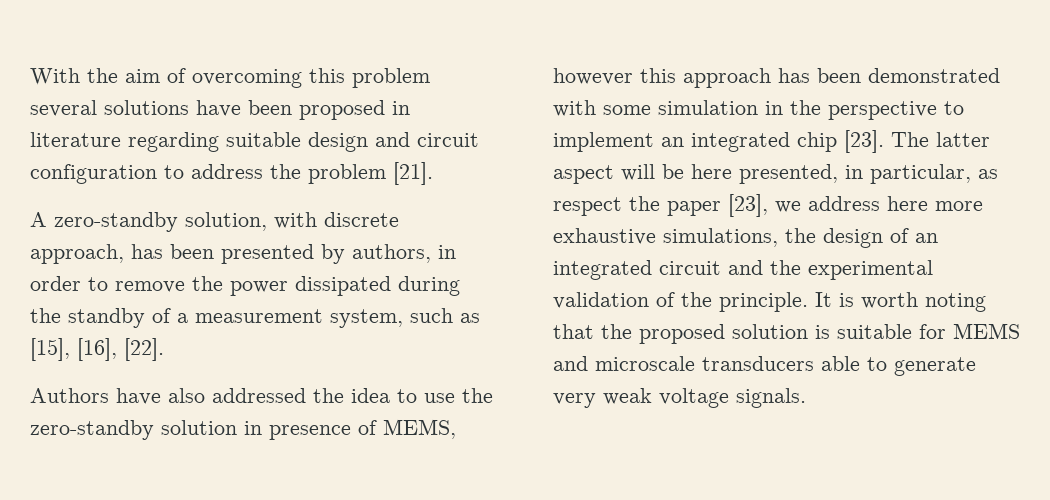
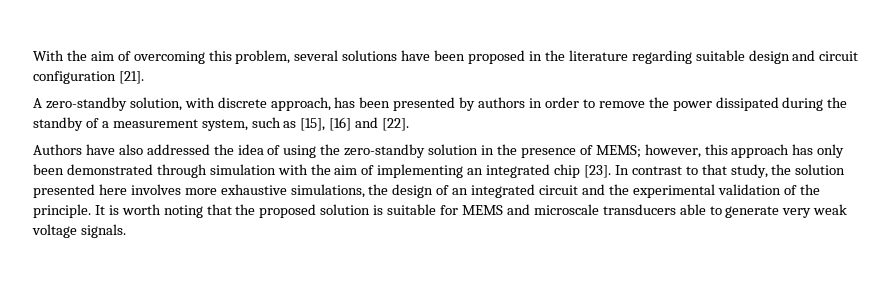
[352,68,430,88] problem -> [235,50,291,64] problem,
(410, 108) none -> [544,50,565,61] the
[164,164,386,184] to address the problem -> (116, 77) none
[352,244,431,263] authors, -> [478,97,526,108] authors
[77,338,117,361] [16], -> [329,117,379,131] [16] and
[397,389,455,403] to use -> [267,145,317,158] of using
(262, 428) none -> [496,144,517,155] the
[383,419,456,439] [553,68,633,85] MEMS, however -> [595,144,701,158] MEMS; however,
(810, 75) none -> [817,144,845,158] only
[553,100,964,120] [553,130,990,153] [553,164,998,184] [553,194,928,217] with some simulation in the perspective to implement an integrated chip [23]. The latter aspect will be here presented, in particular, as respect the paper [23], we address here -> [156,164,846,178] [33,184,181,198] through simulation with the aim of implementing an integrated chip [23]. In contrast to that study, the solution presented here involves

